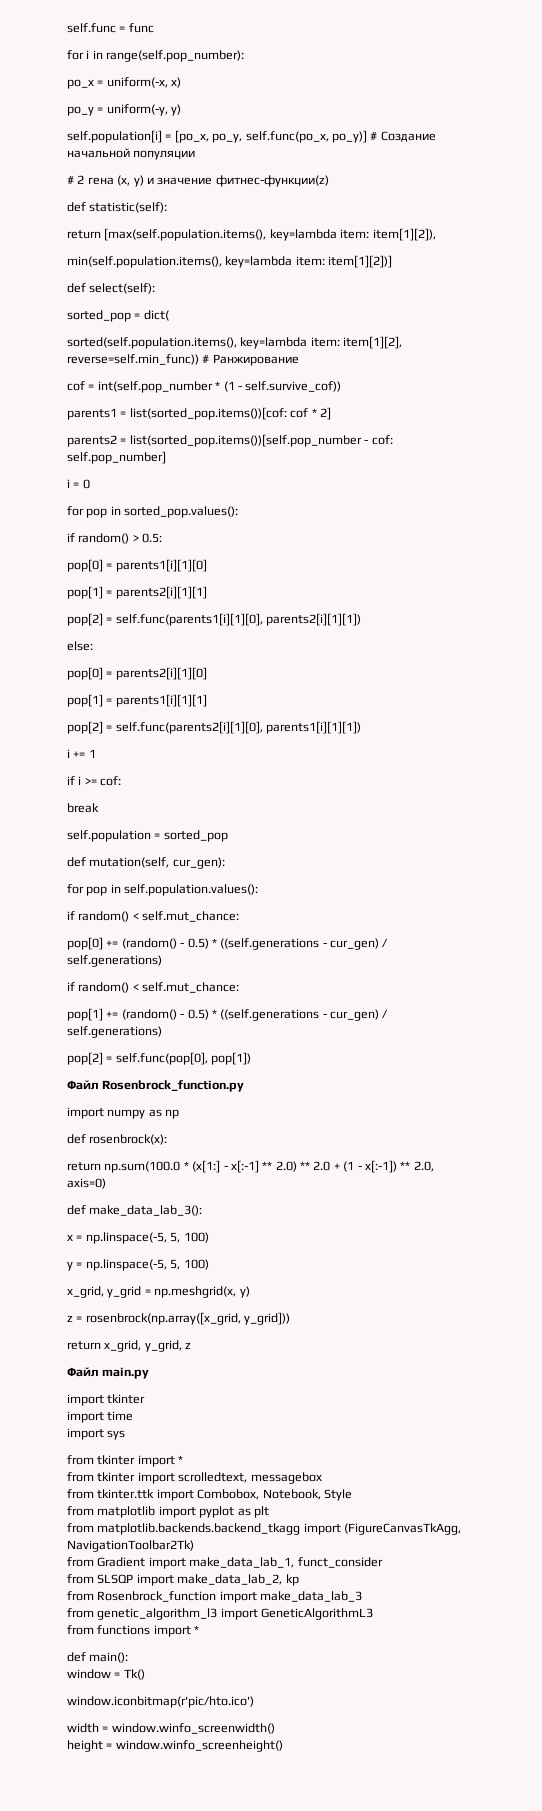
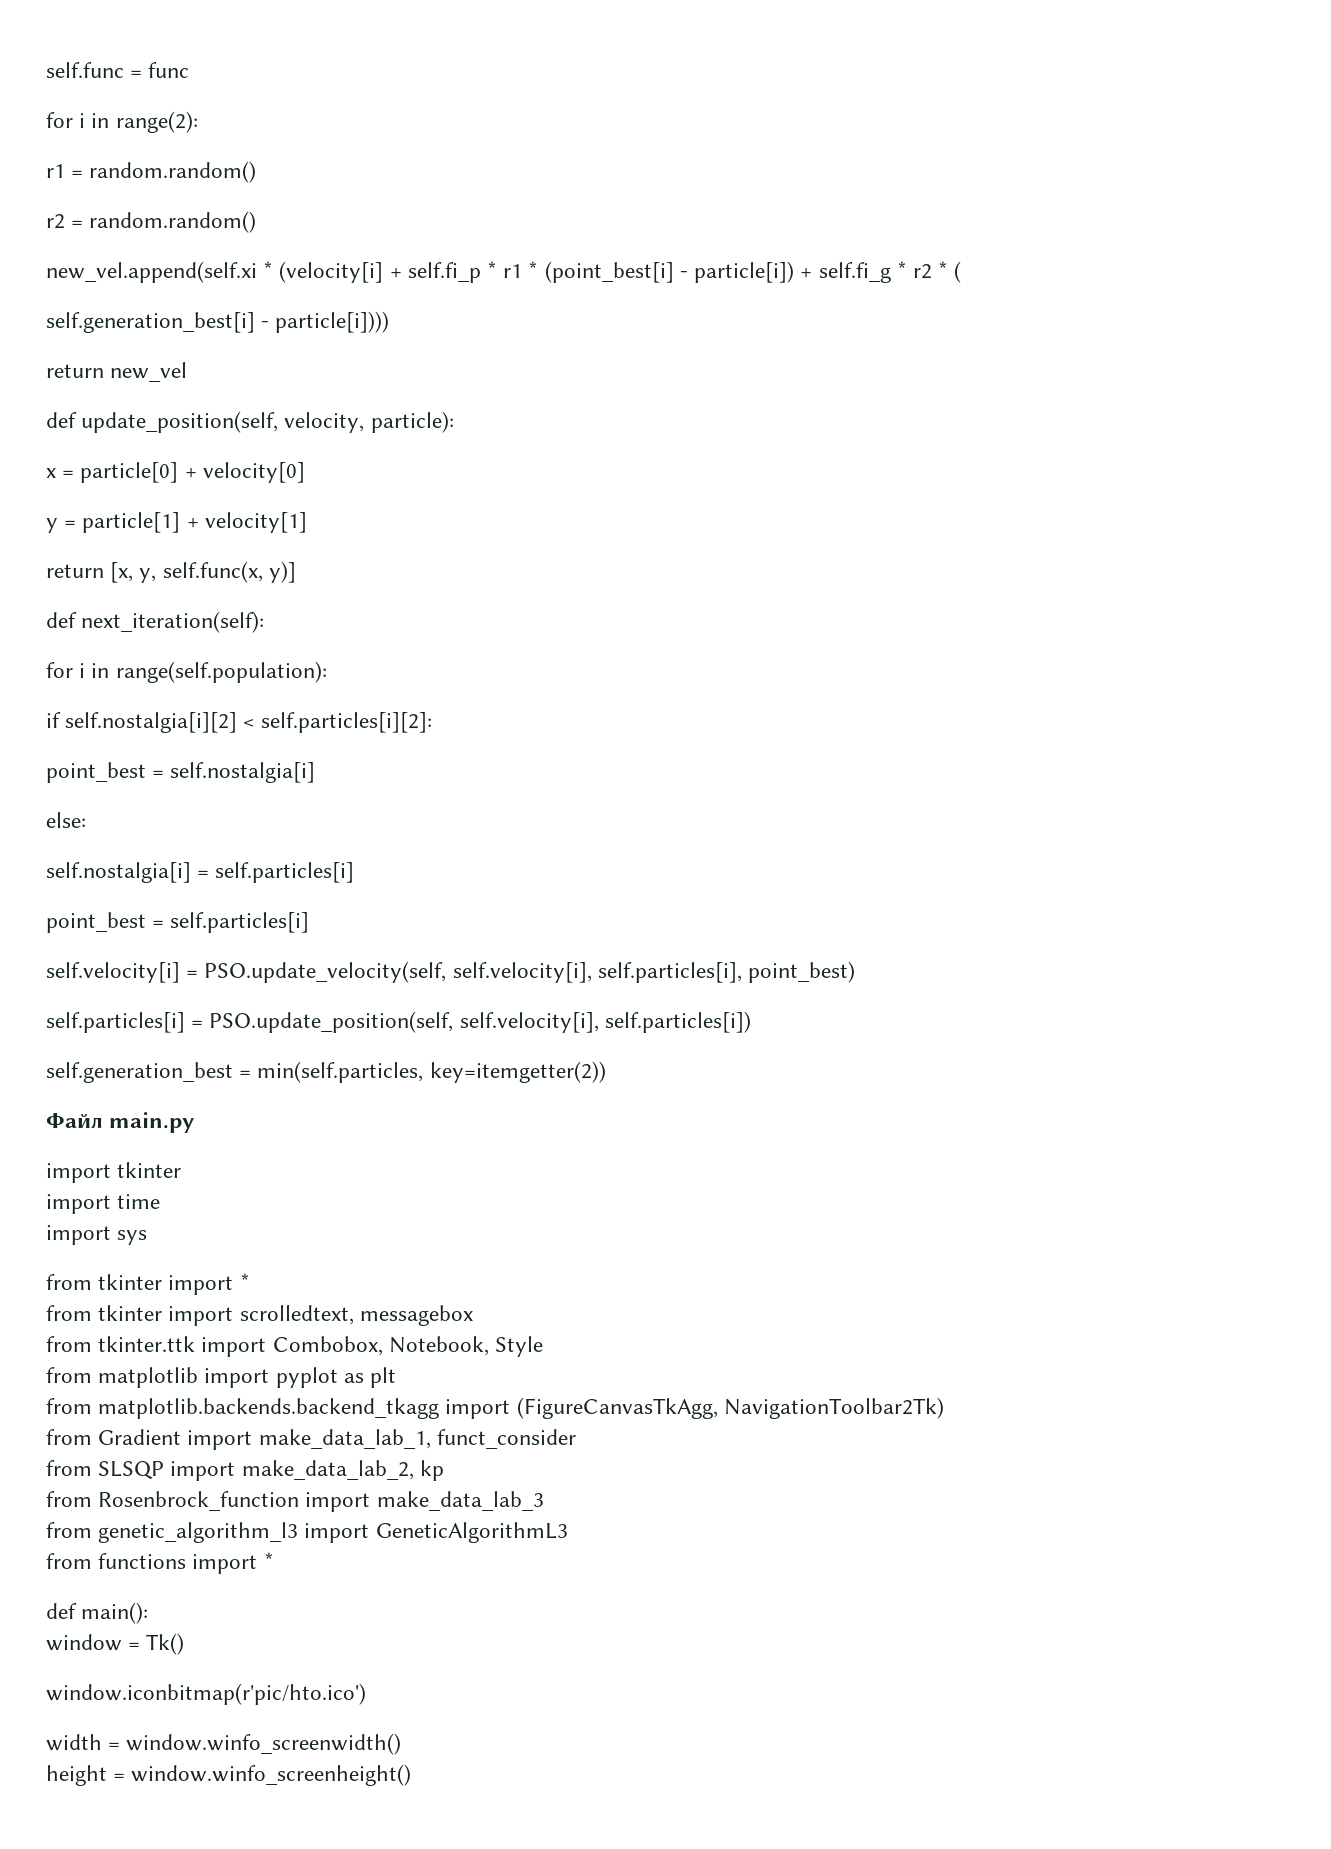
[106,50,245,62] [67,77,182,89] [67,104,182,116] [67,130,436,143] [67,148,196,160] [67,175,329,187] [67,202,168,213] [67,228,436,241] [67,255,393,268] [67,283,156,294] [67,310,169,322] [67,336,403,349] [67,354,299,366] [67,381,342,393] [67,407,331,420] [67,434,393,447] [67,451,166,464] [67,479,90,489] [67,506,239,518] [67,533,163,544] [67,559,207,572] [67,586,207,599] [67,613,362,626] [67,641,93,651] [67,667,207,680] [67,694,207,707] [67,721,362,734] [67,749,96,758] [67,776,122,786] [67,803,99,813] [67,830,228,842] [67,857,225,869] [67,884,259,896] [67,911,240,922] [67,937,389,950] [67,955,162,967] [67,982,240,993] [67,1008,389,1021] [67,1026,162,1038] [67,1052,252,1065] [67,1080,245,1092] [67,1107,180,1119] [67,1134,168,1145] [67,1160,434,1173] [67,1178,106,1189] [67,1205,203,1216] [67,1232,209,1244] [67,1259,209,1271] [67,1286,250,1298] [67,1312,291,1325] [67,1340,192,1352] range(self.pop_number): // po_x = uniform(-x, x) // po_y = uniform(-y, y) // self.population[i] = [po_x, po_y, self.func(po_x, po_y)] # Создание начальной популяции // # 2 гена (x, y) и значение фитнес-функции(z) // def statistic(self): // return [max(self.population.items(), key=lambda item: item[1][2]), // min(self.population.items(), key=lambda item: item[1][2])] // def select(self): // sorted_pop = dict( // sorted(self.population.items(), key=lambda item: item[1][2], reverse=self.min_func)) # Ранжирование // cof = int(self.pop_number * (1 - self.survive_cof)) // parents1 = list(sorted_pop.items())[cof: cof * 2] // parents2 = list(sorted_pop.items())[self.pop_number - cof: self.pop_number] // i = 0 // for pop in sorted_pop.values(): // if random() > 0.5: // pop[0] = parents1[i][1][0] // pop[1] = parents2[i][1][1] // pop[2] = self.func(parents1[i][1][0], parents2[i][1][1]) // else: // pop[0] = parents2[i][1][0] // pop[1] = parents1[i][1][1] // pop[2] = self.func(parents2[i][1][0], parents1[i][1][1]) // i += 1 // if i >= cof: // break // self.population = sorted_pop // def mutation(self, cur_gen): // for pop in self.population.values(): // if random() < self.mut_chance: // pop[0] += (random() - 0.5) * ((self.generations - cur_gen) / self.generations) // if random() < self.mut_chance: // pop[1] += (random() - 0.5) * ((self.generations - cur_gen) / self.generations) // pop[2] = self.func(pop[0], pop[1]) // Файл Rosenbrock_function.py // import numpy as np // def rosenbrock(x): // return np.sum(100.0 * (x[1:] - x[:-1] ** 2.0) ** 2.0 + (1 - x[:-1]) ** 2.0, axis=0) // def make_data_lab_3(): // x = np.linspace(-5, 5, 100) // y = np.linspace(-5, 5, 100) // x_grid, y_grid = np.meshgrid(x, y) // z = rosenbrock(np.array([x_grid, y_grid])) // return x_grid, y_grid, z -> [115,111,198,133] [46,161,257,183] [46,211,257,233] [46,261,962,283] [46,311,390,333] [46,362,188,382] [46,411,454,433] [46,462,305,483] [46,512,307,533] [46,561,296,583] [46,611,265,633] [46,661,327,683] [46,712,432,733] [46,762,316,783] [46,812,86,828] [46,862,355,883] [46,912,310,933] [46,961,856,983] [46,1011,751,1033] [46,1061,606,1083] range(2): // r1 = random.random() // r2 = random.random() // new_vel.append(self.xi * (velocity[i] + self.fi_p * r1 * (point_best[i] - particle[i]) + self.fi_g * r2 * ( // self.generation_best[i] - particle[i]))) // return new_vel // def update_position(self, velocity, particle): // x = particle[0] + velocity[0] // y = particle[1] + velocity[1] // return [x, y, self.func(x, y)] // def next_iteration(self): // for i in range(self.population): // if self.nostalgia[i][2] < self.particles[i][2]: // point_best = self.nostalgia[i] // else: // self.nostalgia[i] = self.particles[i] // point_best = self.particles[i] // self.velocity[i] = PSO.update_velocity(self, self.velocity[i], self.particles[i], point_best) // self.particles[i] = PSO.update_position(self, self.velocity[i], self.particles[i]) // self.generation_best = min(self.particles, key=itemgetter(2))

